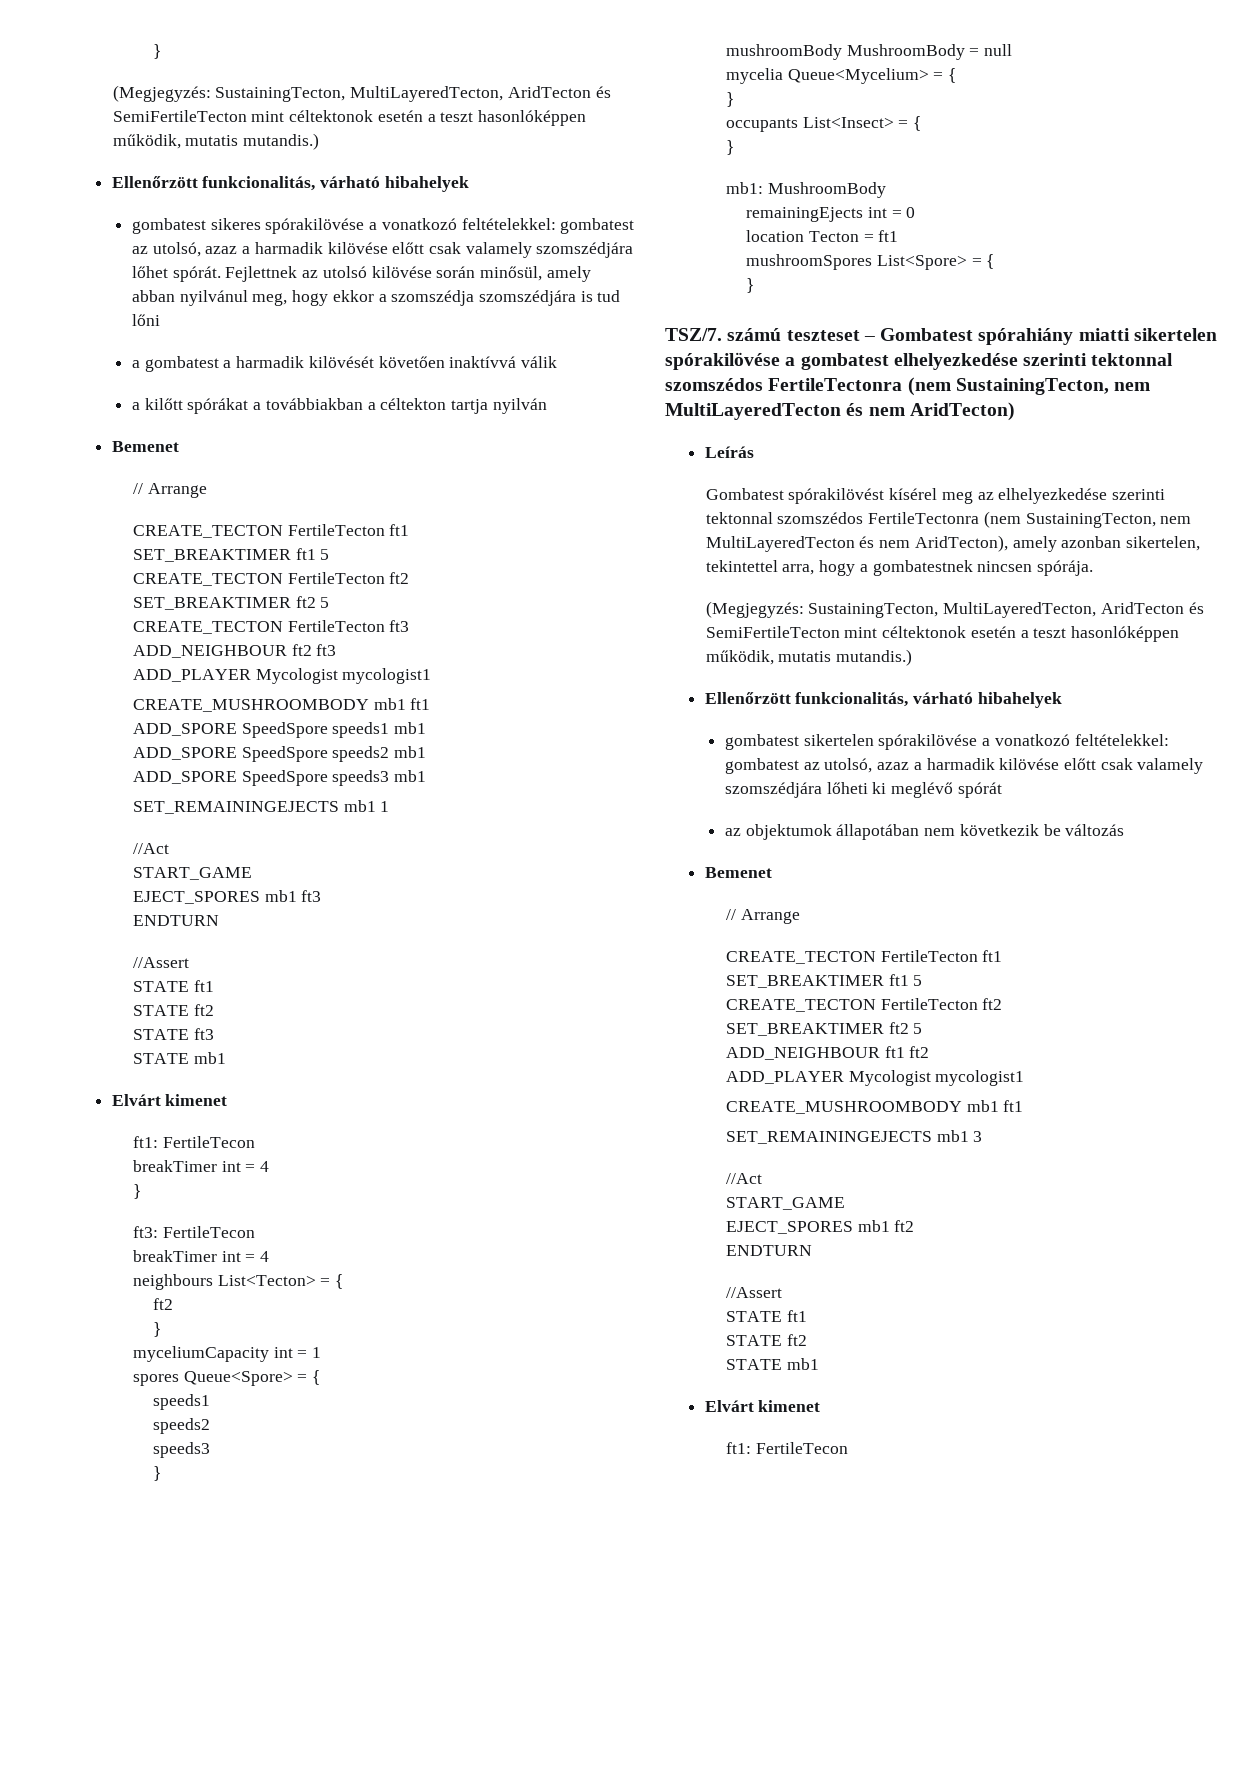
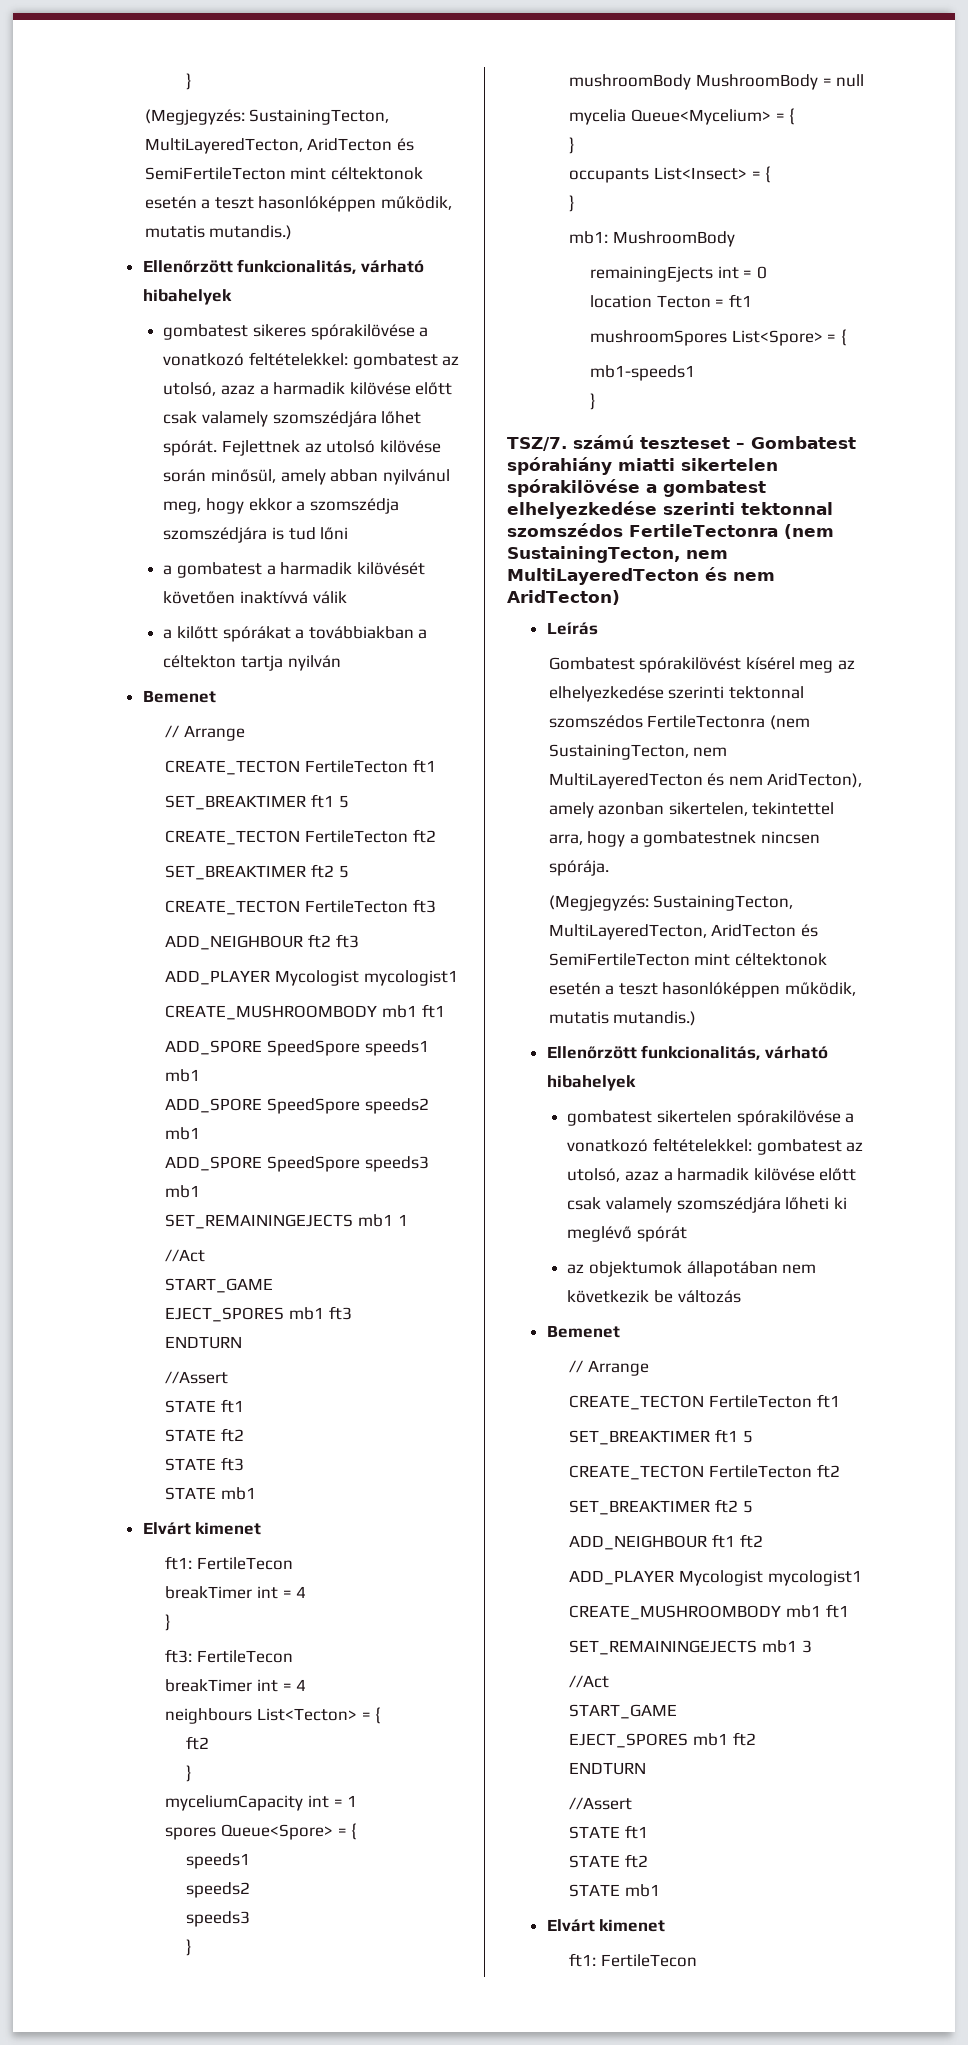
(995, 261) none -> [590,365,696,381] // mb1-speeds1

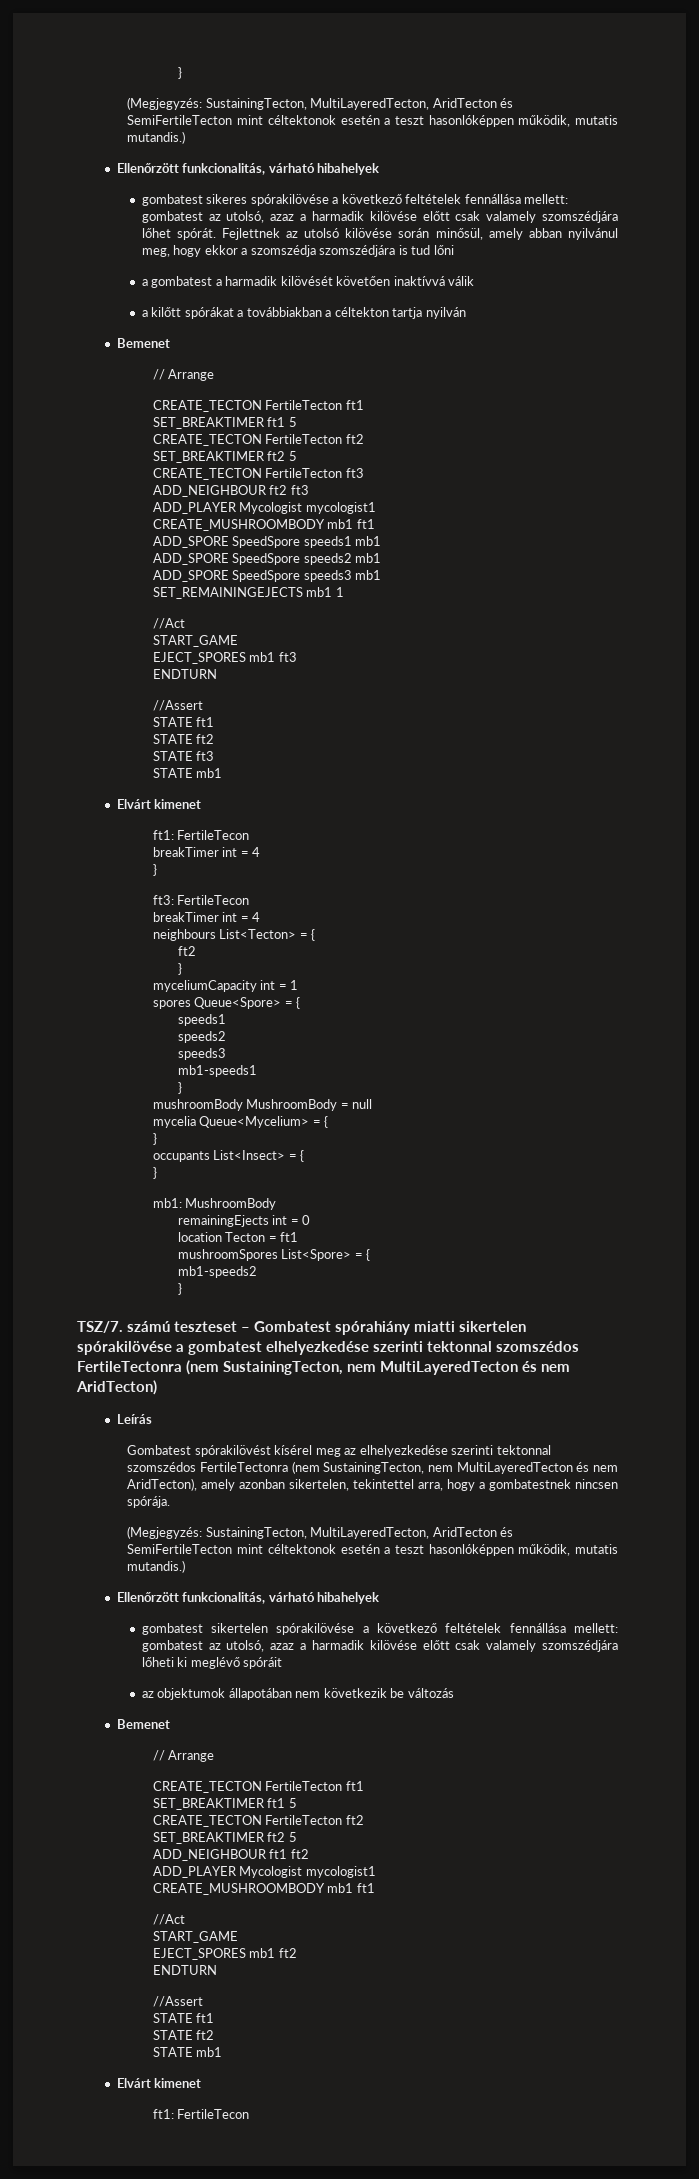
[163,352,348,366] vonatkozó feltételekkel: -> [341,194,569,204] következő feltételek fennállása mellett:
(251, 1919) none -> [177,1065,257,1077] // mb1-speeds1
[590,365,696,381] mb1-speeds1 -> [177,1266,257,1278] mb1-speeds2
[567,1138,752,1152] vonatkozó feltételekkel: -> [377,1623,618,1633] következő feltételek fennállása mellett:
[636,1226,687,1242] spórát -> [243,1657,283,1669] spóráit
[569,1640,812,1655] // SET_REMAININGEJECTS mb1 3 -> (375, 1888) none

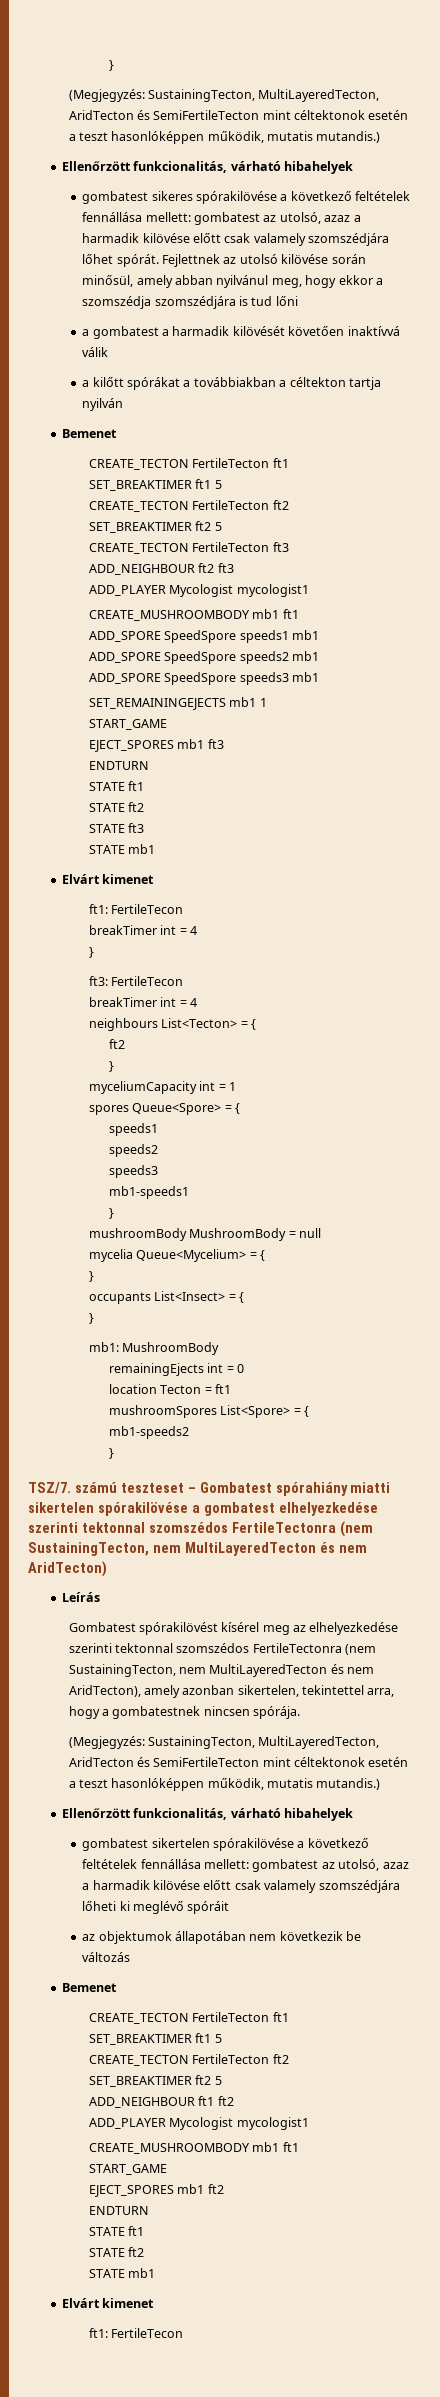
[152,369,215,381] // // Arrange -> (118, 433) none
[152,618,185,629] // //Act -> (267, 702) none
[152,700,203,711] // //Assert -> (149, 765) none
[152,1750,215,1762] // // Arrange -> (118, 1987) none
[152,1914,185,1925] // //Act -> (299, 2147) none
[152,1996,203,2007] // //Assert -> (149, 2210) none

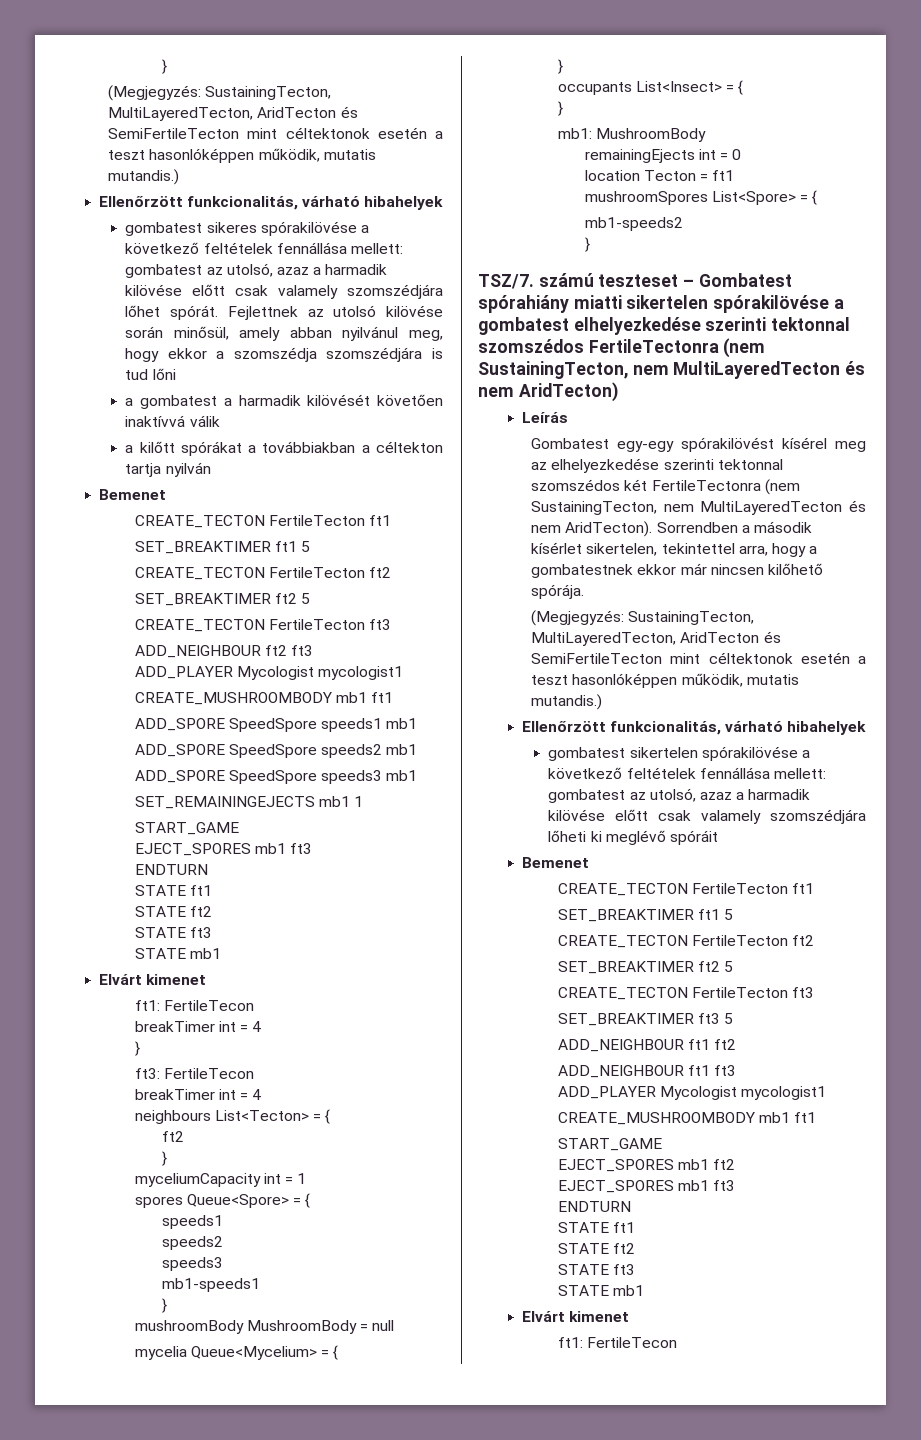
(136, 1627) none -> [617,441,675,452] egy-egy
[252,1643,377,1655] [68,1664,375,1677] [68,1685,235,1698] FertileTectonra (nem SustainingTecton, nem MultiLayeredTecton és nem AridTecton), amely azonban -> [624,479,800,495] [531,500,866,515] [531,521,813,537] [531,542,583,554] két FertileTectonra (nem SustainingTecton, nem MultiLayeredTecton és nem AridTecton). Sorrendben a második kísérlet
[203,1706,250,1716] nincsen -> [637,563,824,575] ekkor már nincsen kilőhető
[82,1931,362,1944] [82,1952,131,1962] // az objektumok állapotában nem következik be változás -> (718, 837) none
(222, 2080) none -> [557,987,815,1000] [557,1013,734,1026] // CREATE_TECTON FertileTecton ft3 // SET_BREAKTIMER ft3 5
(234, 2101) none -> [557,1065,737,1078] // ADD_NEIGHBOUR ft1 ft3
[88,2206,149,2215] [88,2226,145,2236] [88,2247,145,2257] // ENDTURN // STATE ft1 // STATE ft2 -> [557,1180,736,1193] [557,1201,631,1212] [557,1222,636,1233] [557,1243,636,1254] [557,1264,636,1275] // EJECT_SPORES mb1 ft3 // ENDTURN // STATE ft1 // STATE ft2 // STATE ft3

